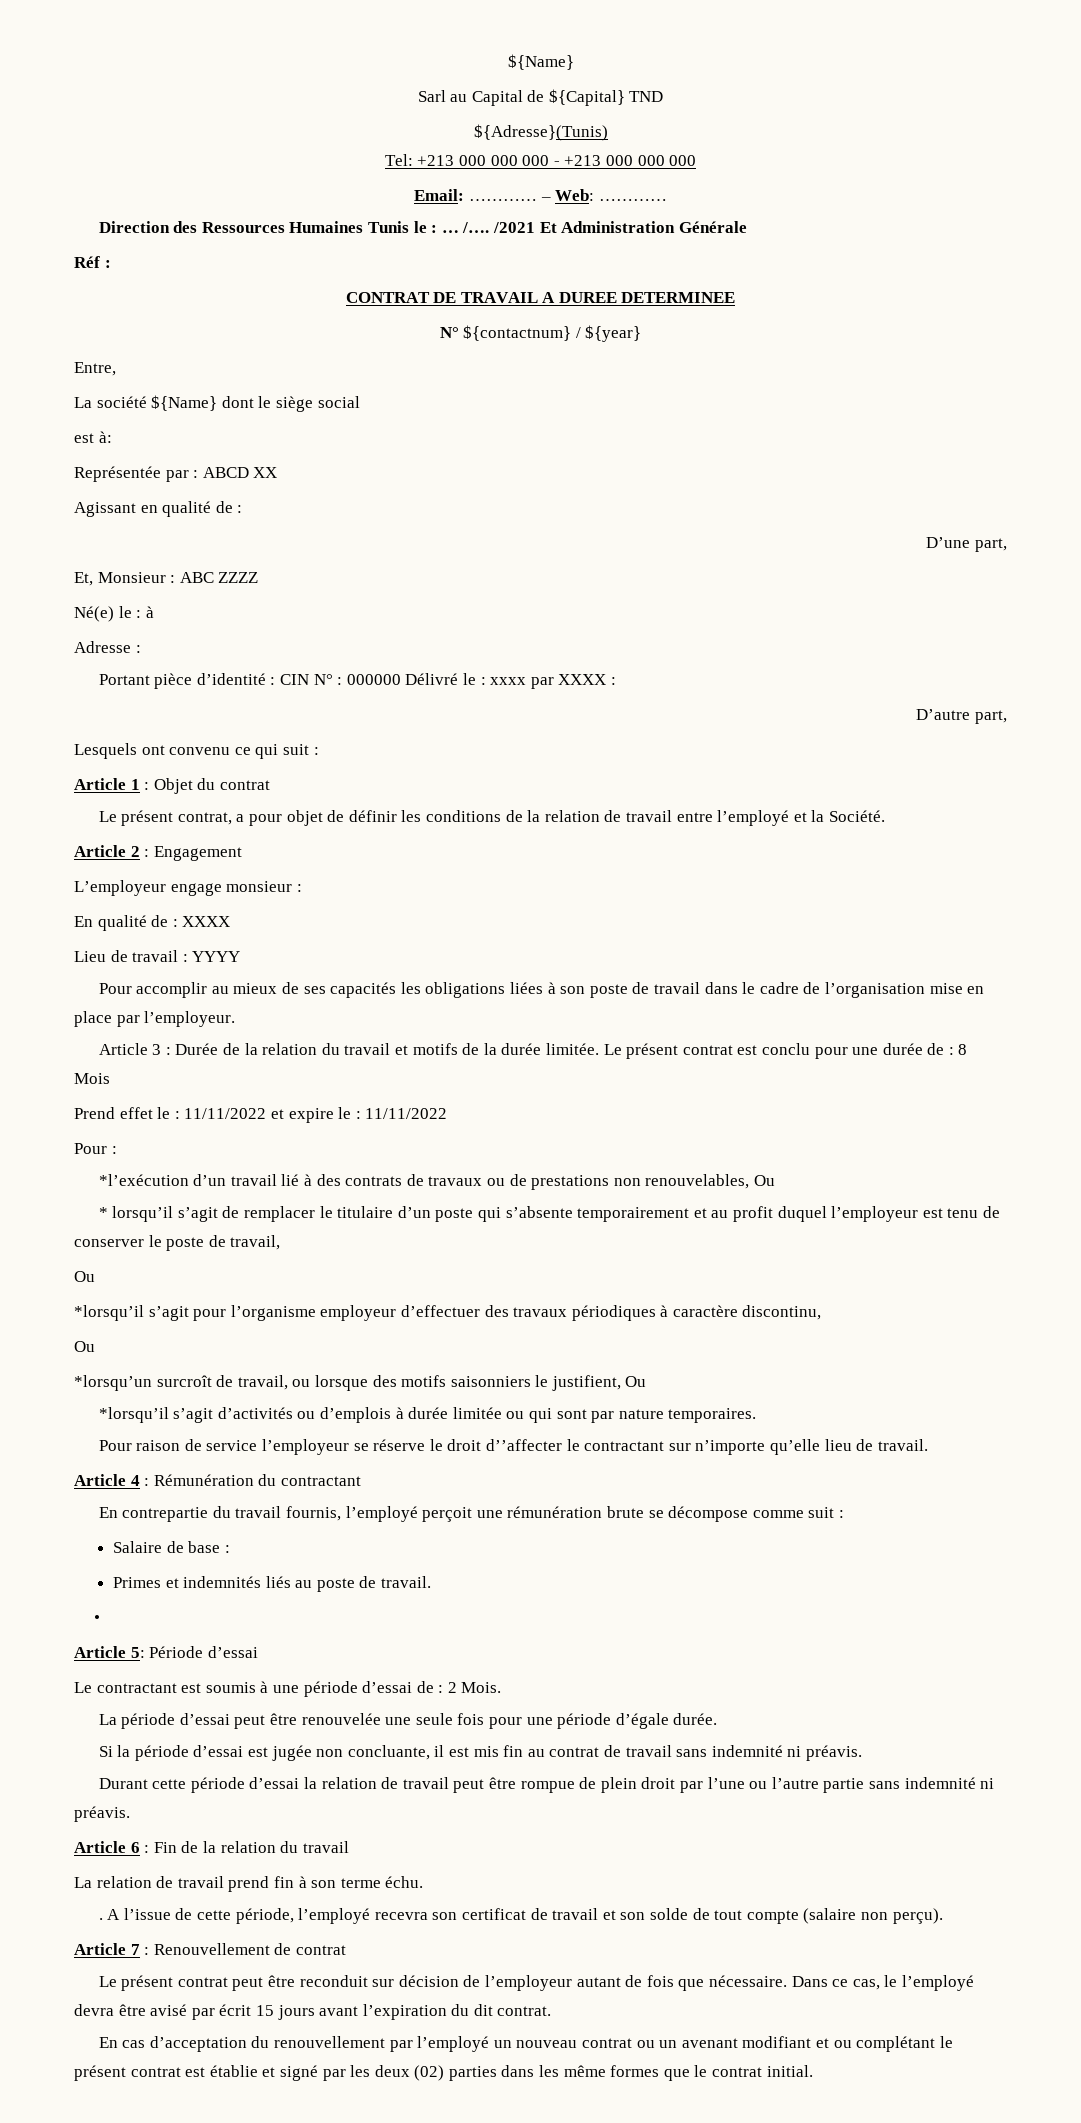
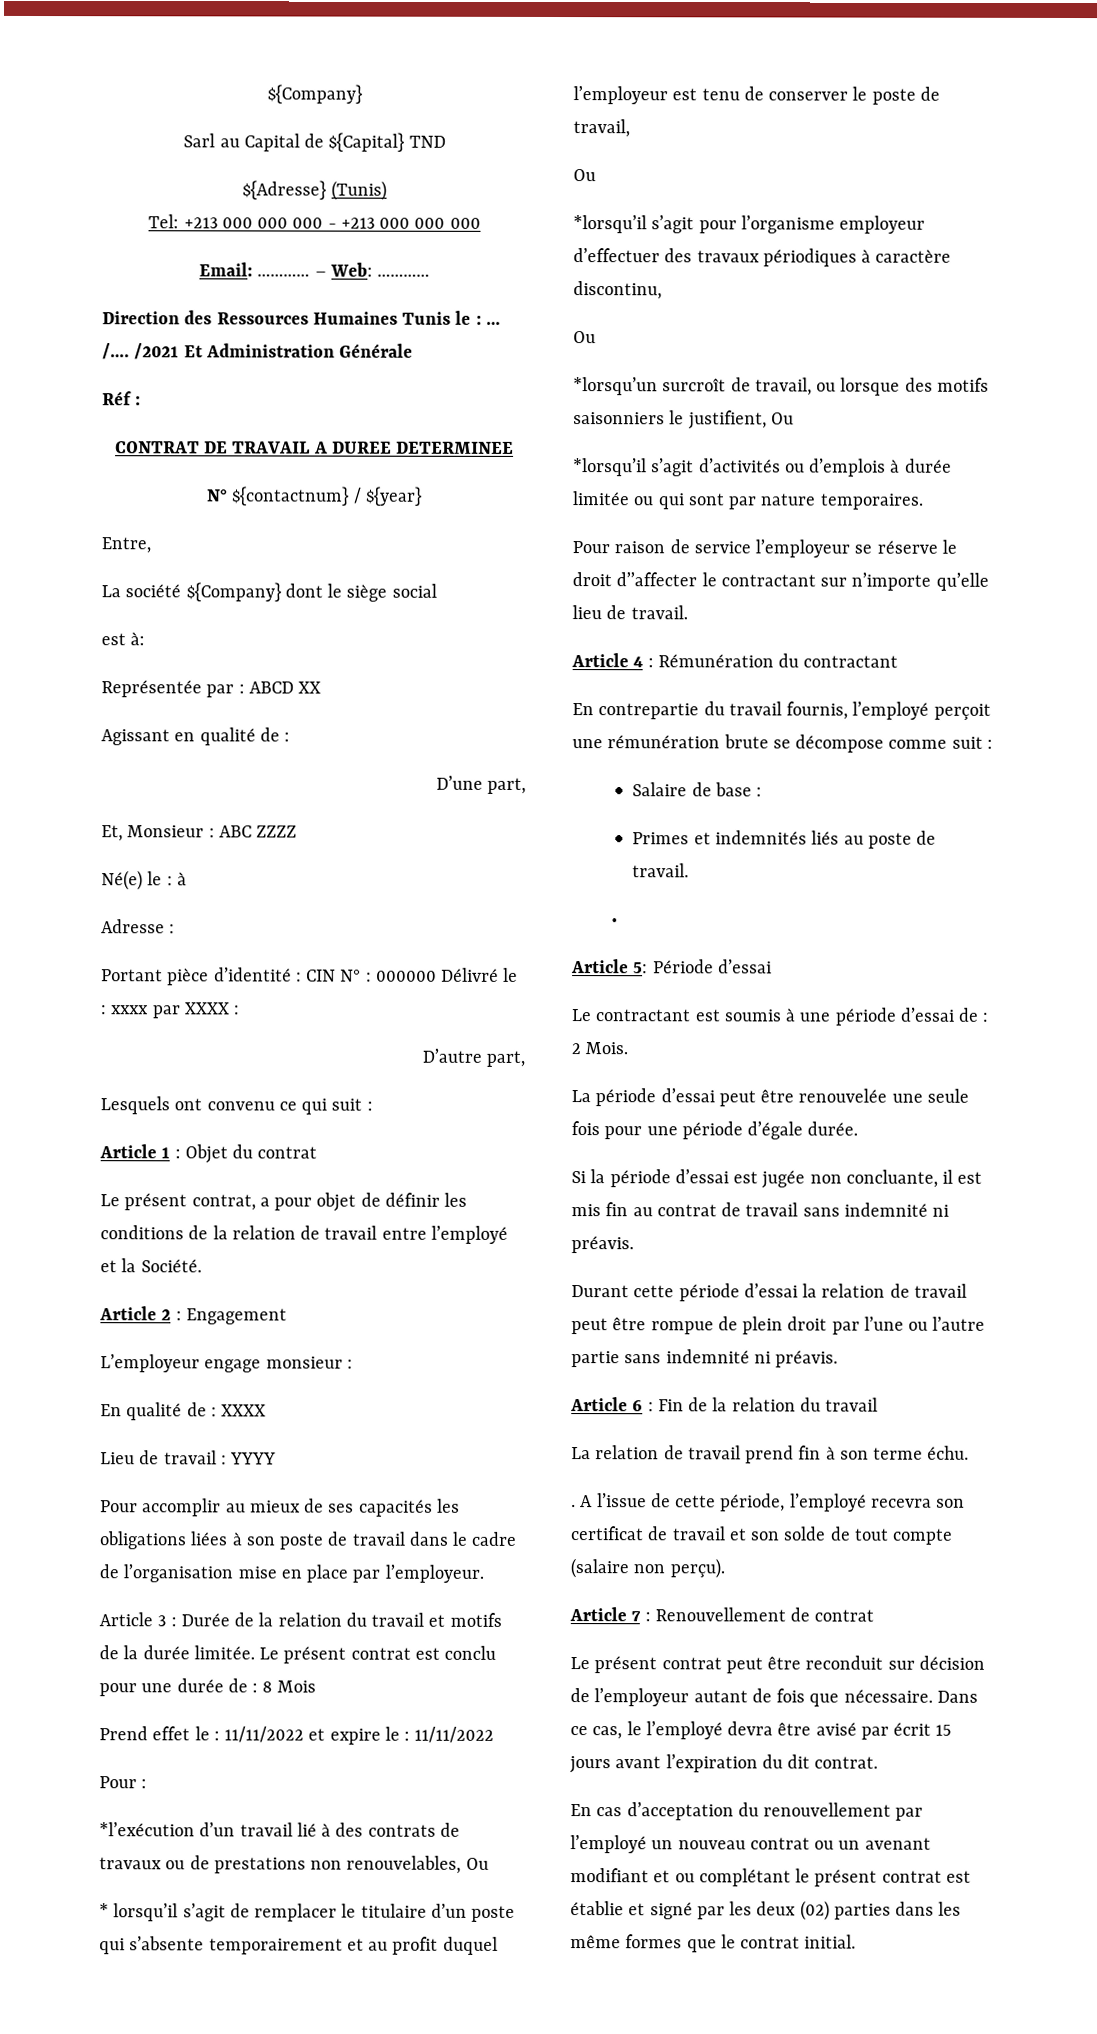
[507,54,574,70] ${Name} -> [267,84,363,104] ${Company}
[473,124,608,141] ${Adresse}(Tunis) -> [242,180,387,201] ${Adresse} (Tunis)
[151,395,218,411] ${Name} -> [185,582,282,602] ${Company}

